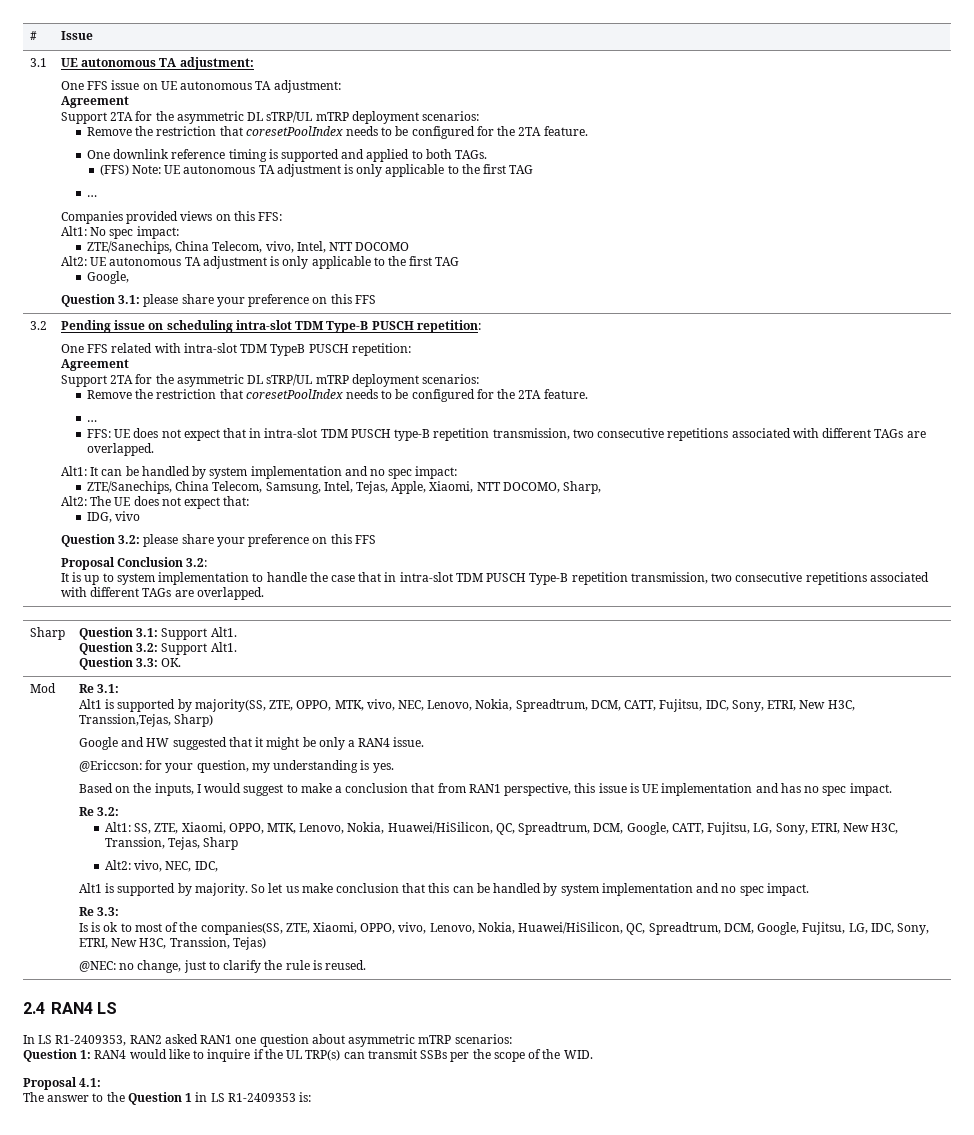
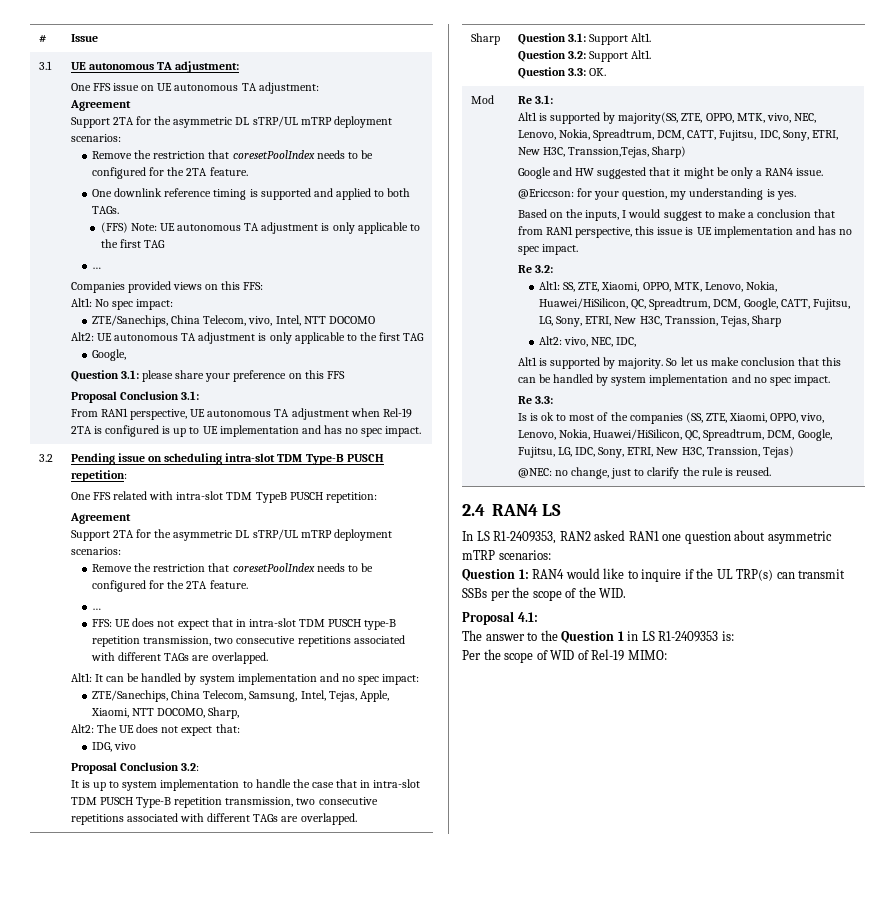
(376, 299) none -> [70,391,200,403] [70,408,412,420] [70,425,422,437] // Proposal Conclusion 3.1: // From RAN1 perspective, UE autonomous TA adjustment when Rel-19 2TA is configured is up to UE implementation and has no spec impact.
[60,534,376,547] // Question 3.2: please share your preference on this FFS -> (137, 746) none
[200,922,283,935] companies(SS, -> [629,412,703,424] companies (SS,
(312, 1097) none -> [462,649,667,663] // Per the scope of WID of Rel-19 MIMO:

